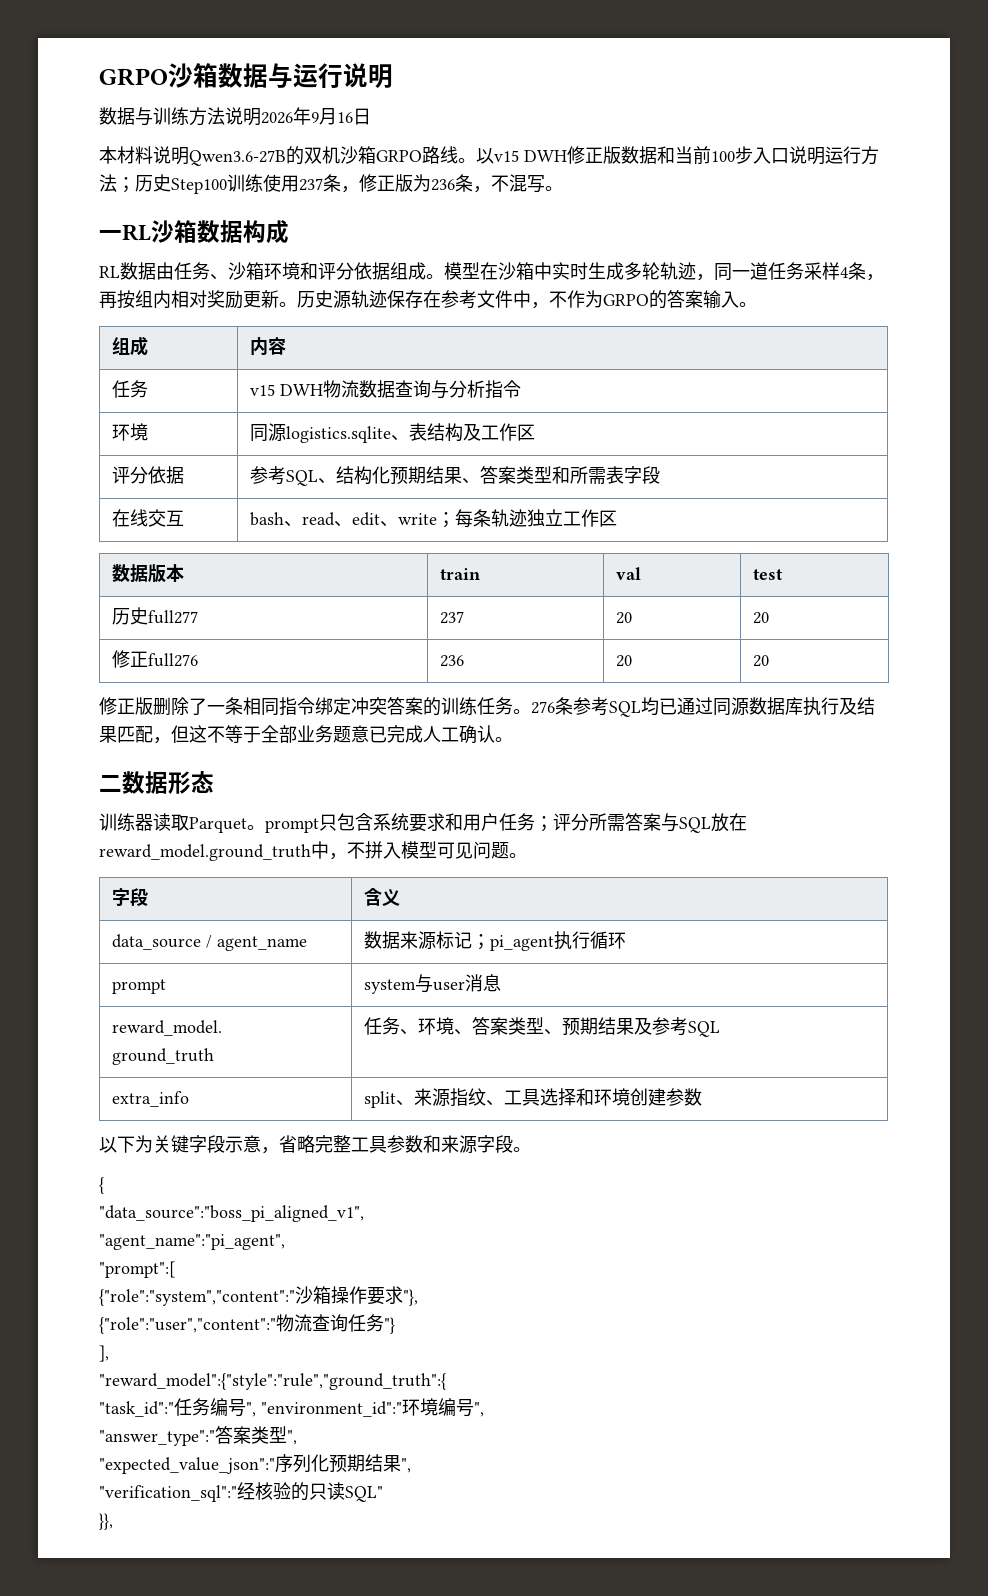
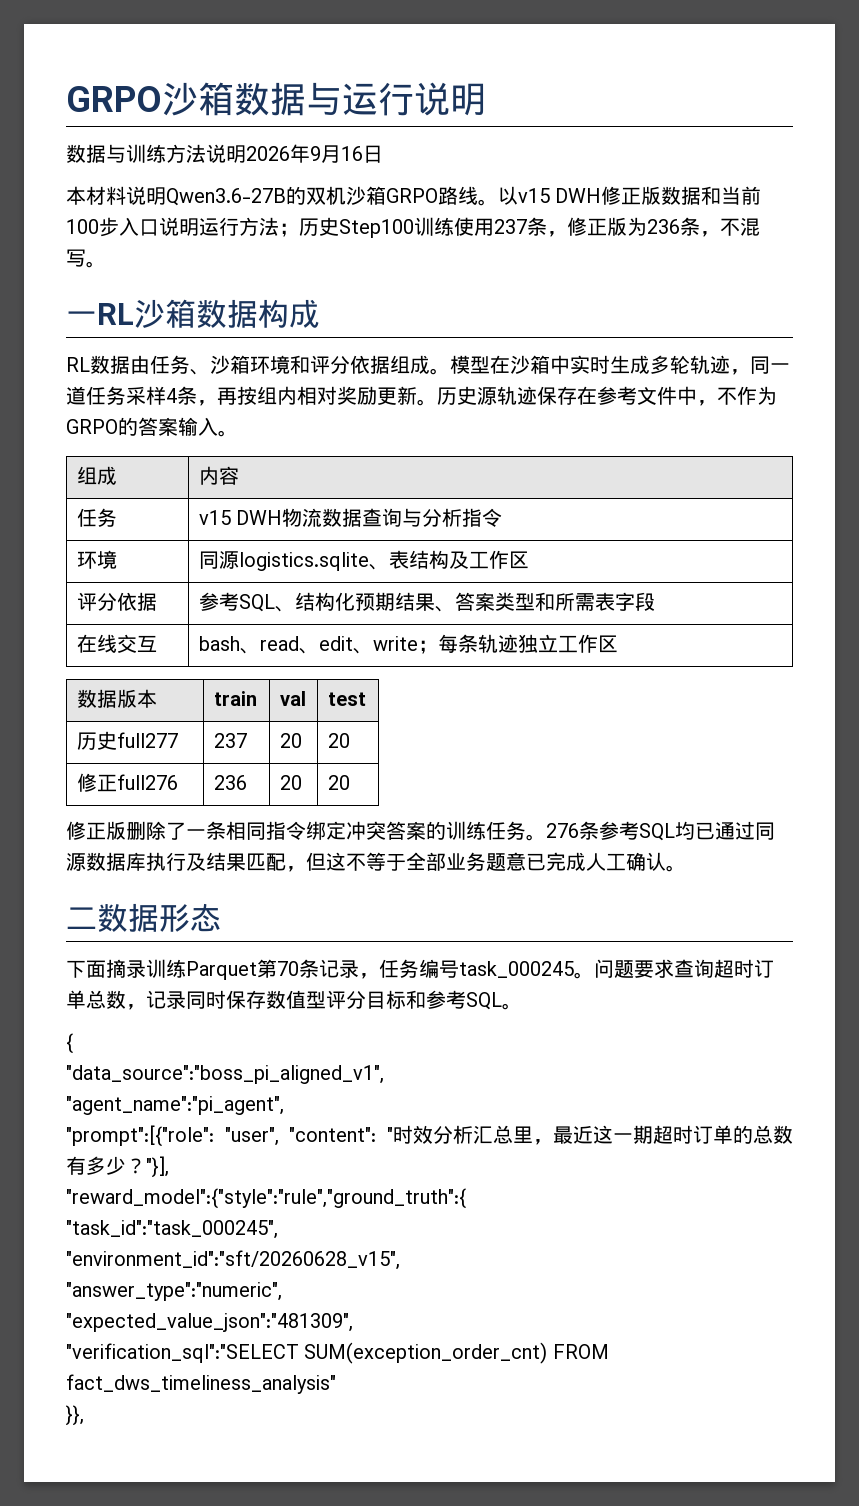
[99,813,747,833] [99,841,527,861] [112,888,149,906] [364,888,401,906] [112,934,308,951] [364,931,627,951] [112,979,167,994] [364,974,502,994] [112,1020,223,1036] [112,1048,215,1065] [364,1017,721,1037] [112,1091,190,1107] [364,1088,703,1108] [99,1135,531,1154] [99,1177,104,1194] [99,1205,364,1222] [99,1234,285,1250] [99,1261,175,1278] [99,1286,418,1306] [99,1314,395,1334] [99,1345,109,1362] [99,1373,446,1390] [99,1398,484,1417] [99,1426,297,1446] [99,1454,411,1474] [99,1482,383,1502] 训练器读取Parquet。prompt只包含系统要求和用户任务；评分所需答案与SQL放在reward_model.ground_truth中，不拼入模型可见问题。 // 字段 | 含义 // data_source / agent_name | 数据来源标记；pi_agent执行循环 // prompt | system与user消息 // reward_model. // ground_truth | 任务、环境、答案类型、预期结果及参考SQL // extra_info | split、来源指纹、工具选择和环境创建参数 // 以下为关键字段示意，省略完整工具参数和来源字段。 // { // "data_source":"boss_pi_aligned_v1", // "agent_name":"pi_agent", // "prompt":[ // {"role":"system","content":"沙箱操作要求"}, // {"role":"user","content":"物流查询任务"} // ], // "reward_model":{"style":"rule","ground_truth":{ // "task_id":"任务编号", "environment_id":"环境编号", // "answer_type":"答案类型", // "expected_value_json":"序列化预期结果", // "verification_sql":"经核验的只读SQL" -> [66,959,774,980] [66,990,522,1010] [66,1033,73,1054] [66,1065,384,1084] [66,1096,284,1115] [66,1125,793,1147] [66,1156,169,1178] [66,1188,466,1209] [66,1220,278,1239] [66,1250,400,1270] [66,1282,282,1301] [66,1313,353,1332] [66,1342,609,1364] [66,1374,336,1394] 下面摘录训练Parquet第70条记录，任务编号task_000245。问题要求查询超时订单总数，记录同时保存数值型评分目标和参考SQL。 // { // "data_source":"boss_pi_aligned_v1", // "agent_name":"pi_agent", // "prompt":[{"role": "user", "content": "时效分析汇总里，最近这一期超时订单的总数有多少？"}], // "reward_model":{"style":"rule","ground_truth":{ // "task_id":"task_000245", // "environment_id":"sft/20260628_v15", // "answer_type":"numeric", // "expected_value_json":"481309", // "verification_sql":"SELECT SUM(exception_order_cnt) FROM fact_dws_timeliness_analysis"

